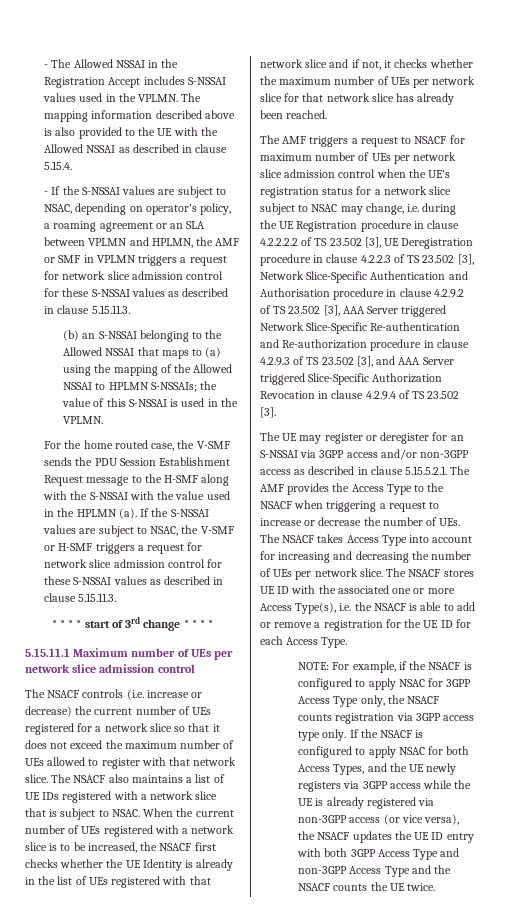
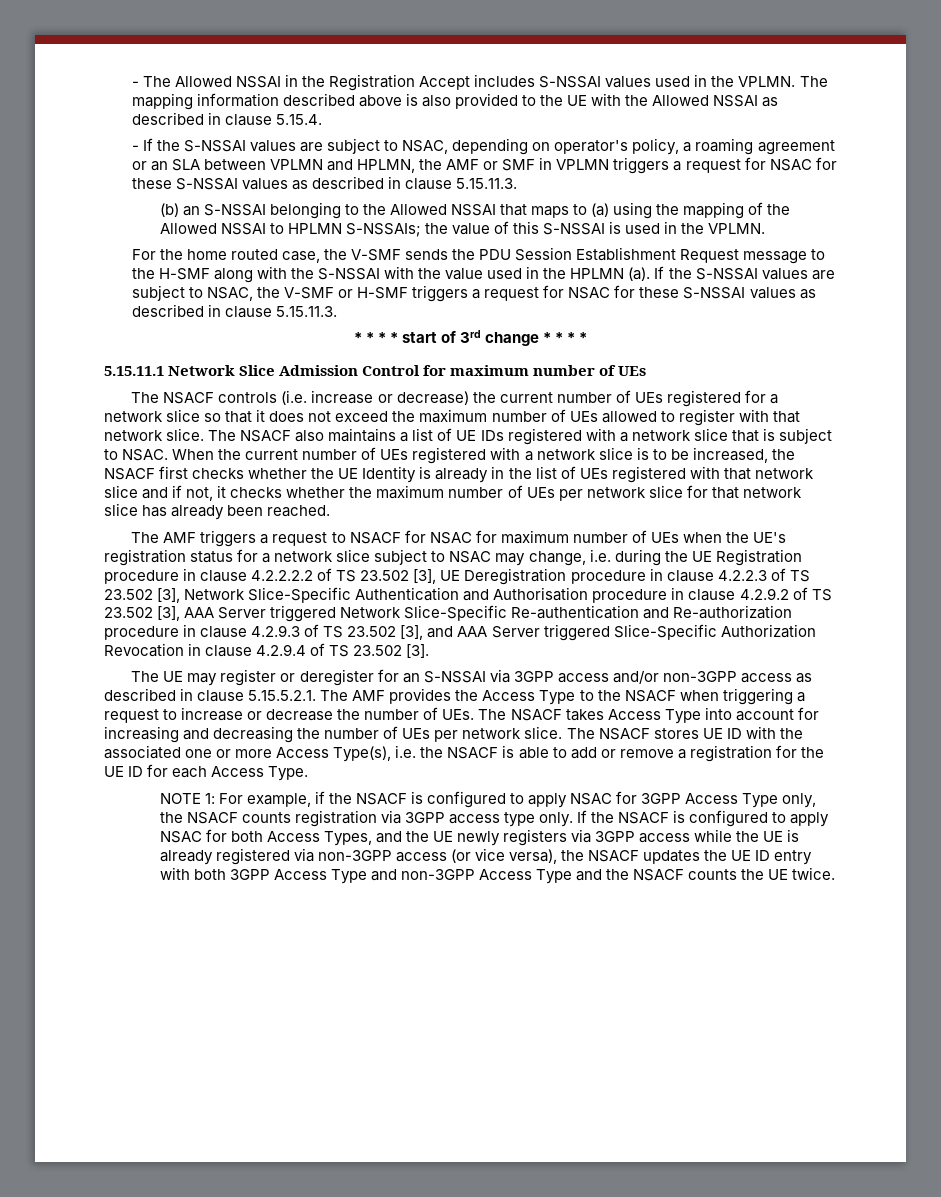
[62,271,224,280] network slice admission control -> [769,159,812,171] NSAC
[44,559,205,568] network slice admission control -> [568,287,611,299] NSAC
[73,648,234,660] [25,664,195,673] Maximum number of UEs per network slice admission control -> [168,365,647,376] Network Slice Admission Control for maximum number of UEs
[260,152,457,164] [260,169,376,178] maximum number of UEs per network slice admission control -> [429,530,679,544] NSAC for maximum number of UEs
[298,662,330,670] NOTE: -> [159,793,215,804] NOTE 1:

